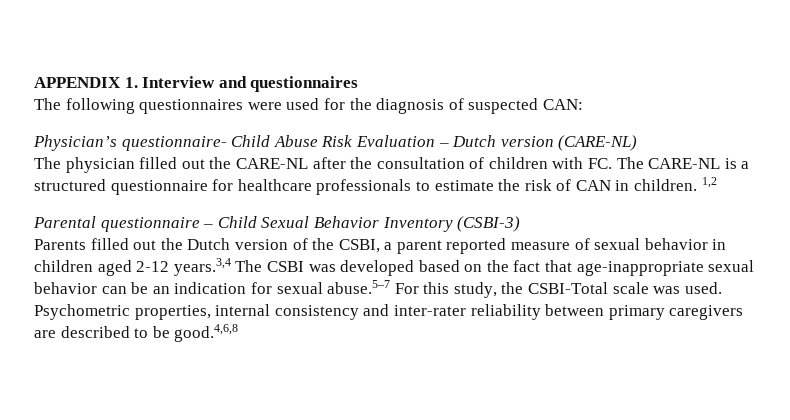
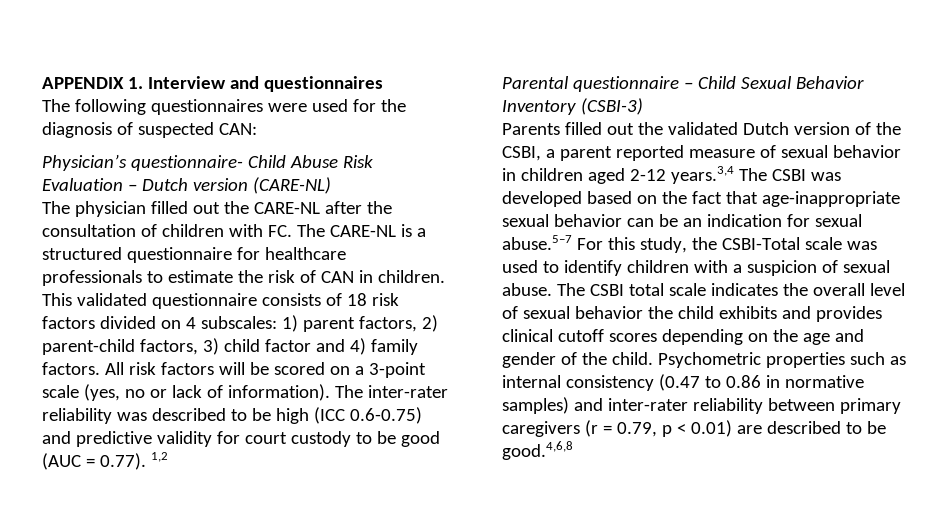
(698, 185) none -> [42,293,399,309] [42,315,438,332] [42,338,418,355] [42,362,426,378] [42,384,448,401] [42,407,422,424] [42,431,440,447] [42,453,146,470] This validated questionnaire consists of 18 risk factors divided on 4 subscales: 1) parent factors, 2) parent-child factors, 3) child factor and 4) family factors. All risk factors will be scored on a 3-point scale (yes, no or lack of information). The inter-rater reliability was described to be high (ICC 0.6-0.75) and predictive validity for court custody to be good (AUC = 0.77).
(183, 244) none -> [667,122,738,135] validated
[684,282,722,294] [34,304,359,320] used. Psychometric properties, internal consistency -> [502,260,890,276] [502,283,905,296] [502,306,882,322] [502,329,864,345] [502,352,906,368] [502,374,864,391] [502,397,569,414] used to identify children with a suspicion of sexual abuse. The CSBI total scale indicates the overall level of sexual behavior the child exhibits and provides clinical cutoff scores depending on the age and gender of the child. Psychometric properties such as internal consistency (0.47 to 0.86 in normative samples)
(744, 312) none -> [584,420,732,437] (r = 0.79, p < 0.01)

